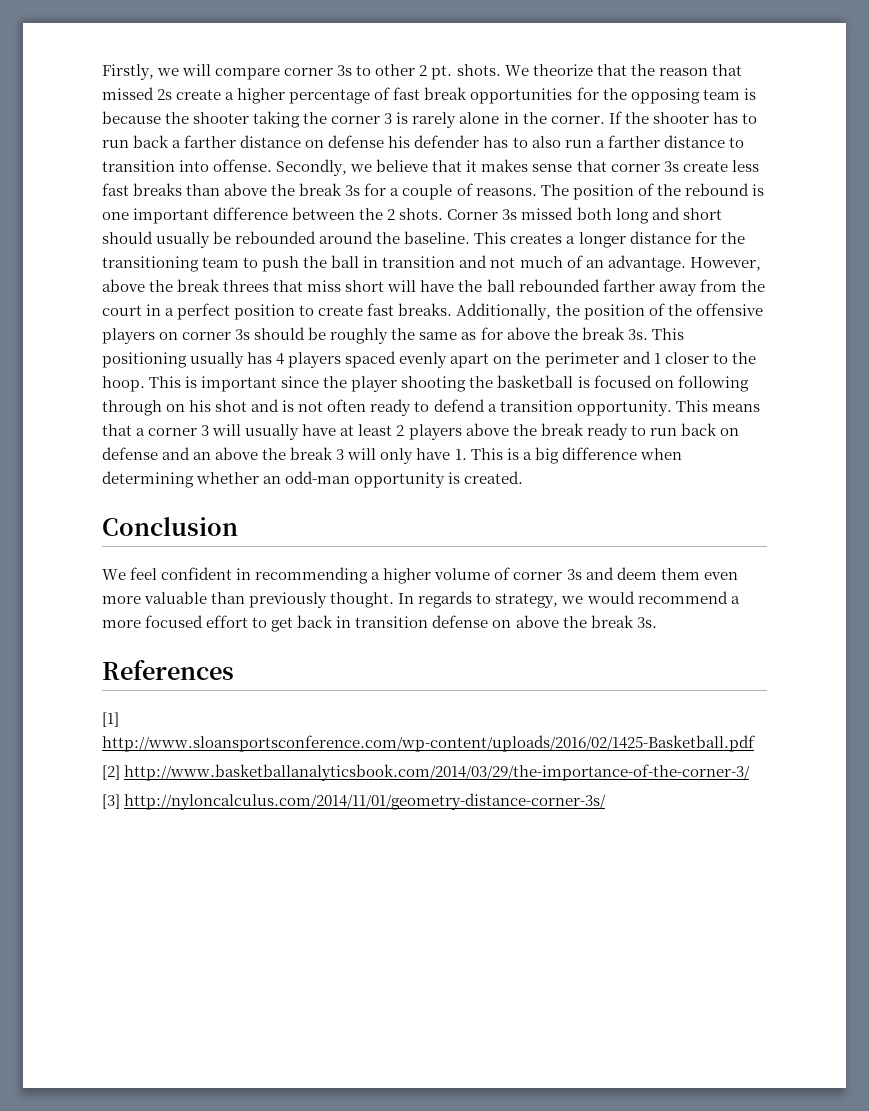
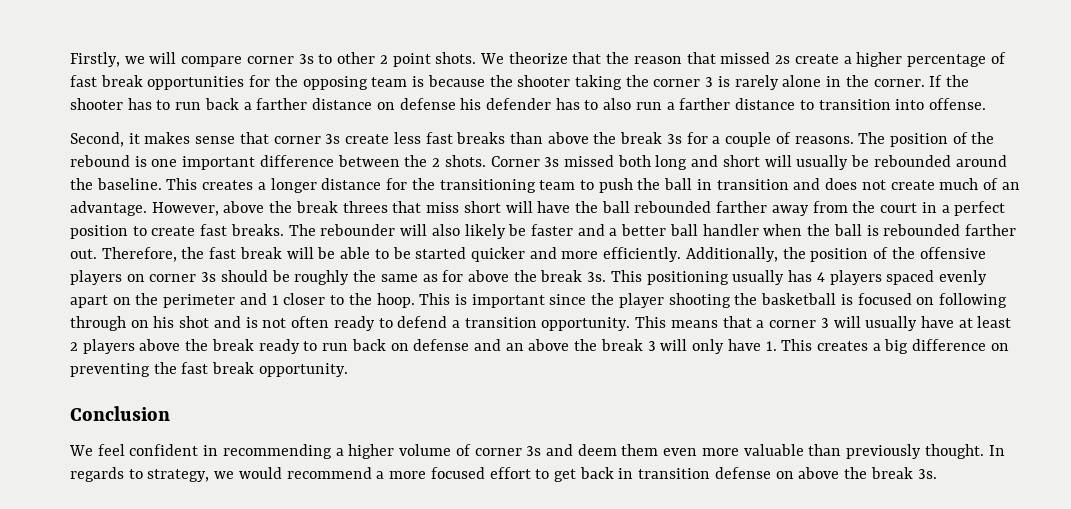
[431,65,453,80] pt. -> [392,53,431,67] point
[276,159,463,176] Secondly, we believe that -> [70,132,124,147] // Second,
[102,231,153,244] should -> [764,155,792,167] will
[490,257,516,268] not -> [825,178,935,190] does not create
(453, 309) none -> [288,224,1016,239] [70,247,682,262] The rebounder will also likely be faster and a better ball handler when the ball is rebounded farther out. Therefore, the fast break will be able to be started quicker and more efficiently.
[506,448,519,460] is -> [816,341,868,351] creates
[639,448,682,460] [102,471,524,488] when determining whether an odd-man opportunity is created. -> [990,343,1009,351] [70,362,348,377] on preventing the fast break opportunity.
[102,660,234,680] [102,712,119,727] [102,735,755,752] [102,764,751,781] [102,793,607,810] // References // [1] http://www.sloansportsconference.com/wp-content/uploads/2016/02/1425-Basketball.pdf // [2] http://www.basketballanalyticsbook.com/2014/03/29/the-importance-of-the-corner-3/ // [3] http://nyloncalculus.com/2014/11/01/geometry-distance-corner-3s/ -> (937, 474) none

